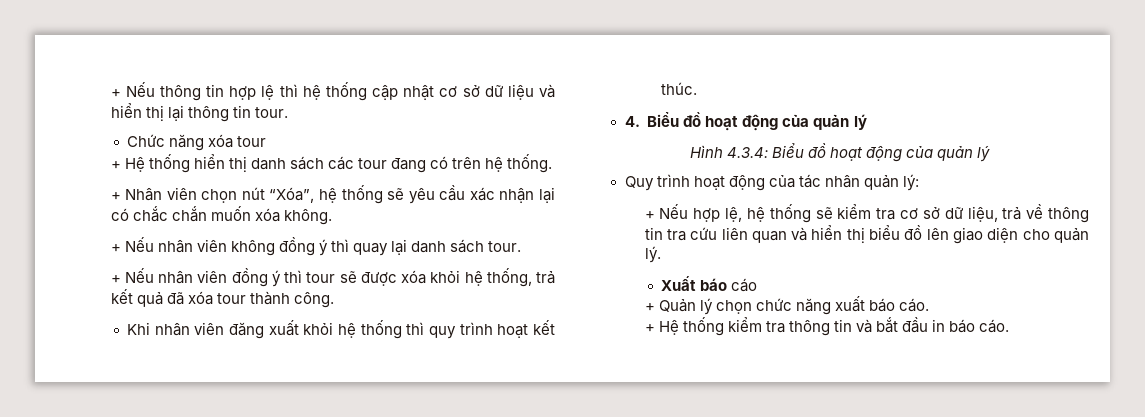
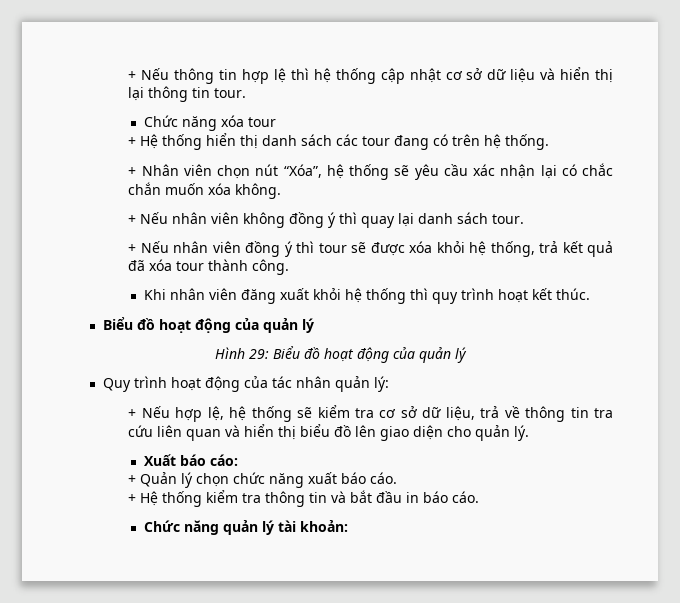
[624,116,640,127] 4. -> (590, 294) none
[726,147,768,158] 4.3.4: -> [248,349,269,359] 29:
[731,278,758,292] cáo -> [209,454,238,466] cáo:
(1010, 326) none -> [143,520,348,535] // Chức năng quản lý tài khoản:

